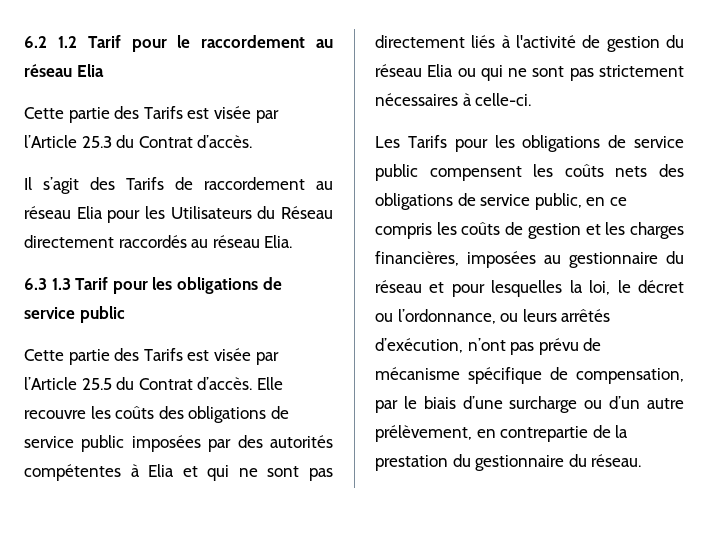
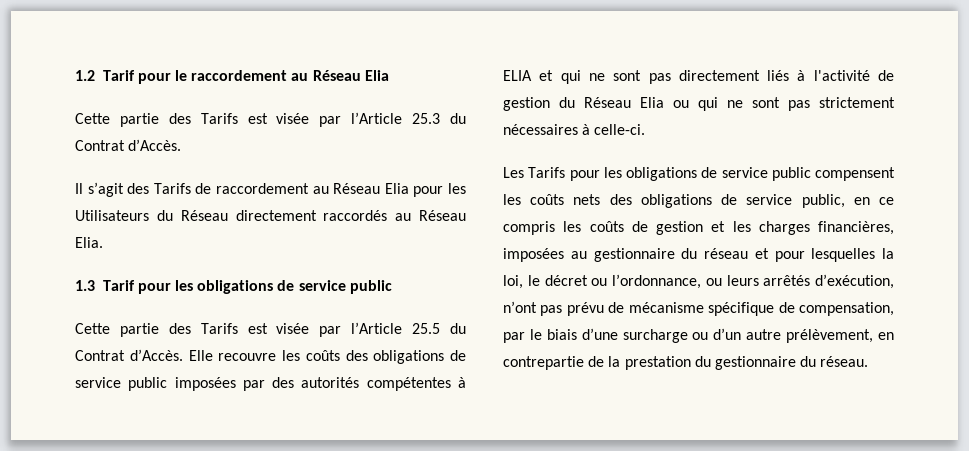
[24,36,47,48] 6.2 -> (75, 75) none
[24,64,72,77] réseau -> [312,70,361,81] Réseau
[197,135,253,148] d’accès. -> [128,139,182,151] d’Accès.
[24,206,71,219] réseau -> [333,183,381,194] Réseau
[212,235,260,248] réseau -> [419,210,466,221] Réseau
[24,278,47,290] 6.3 -> (103, 242) none
[197,377,253,390] d’accès. -> [129,349,183,361] d’Accès.
[148,464,175,477] Elia -> [503,70,532,81] ELIA
[375,64,422,77] réseau -> [584,97,631,108] Réseau

